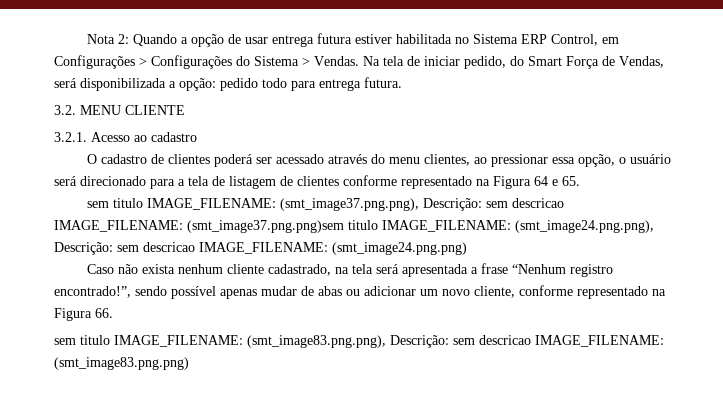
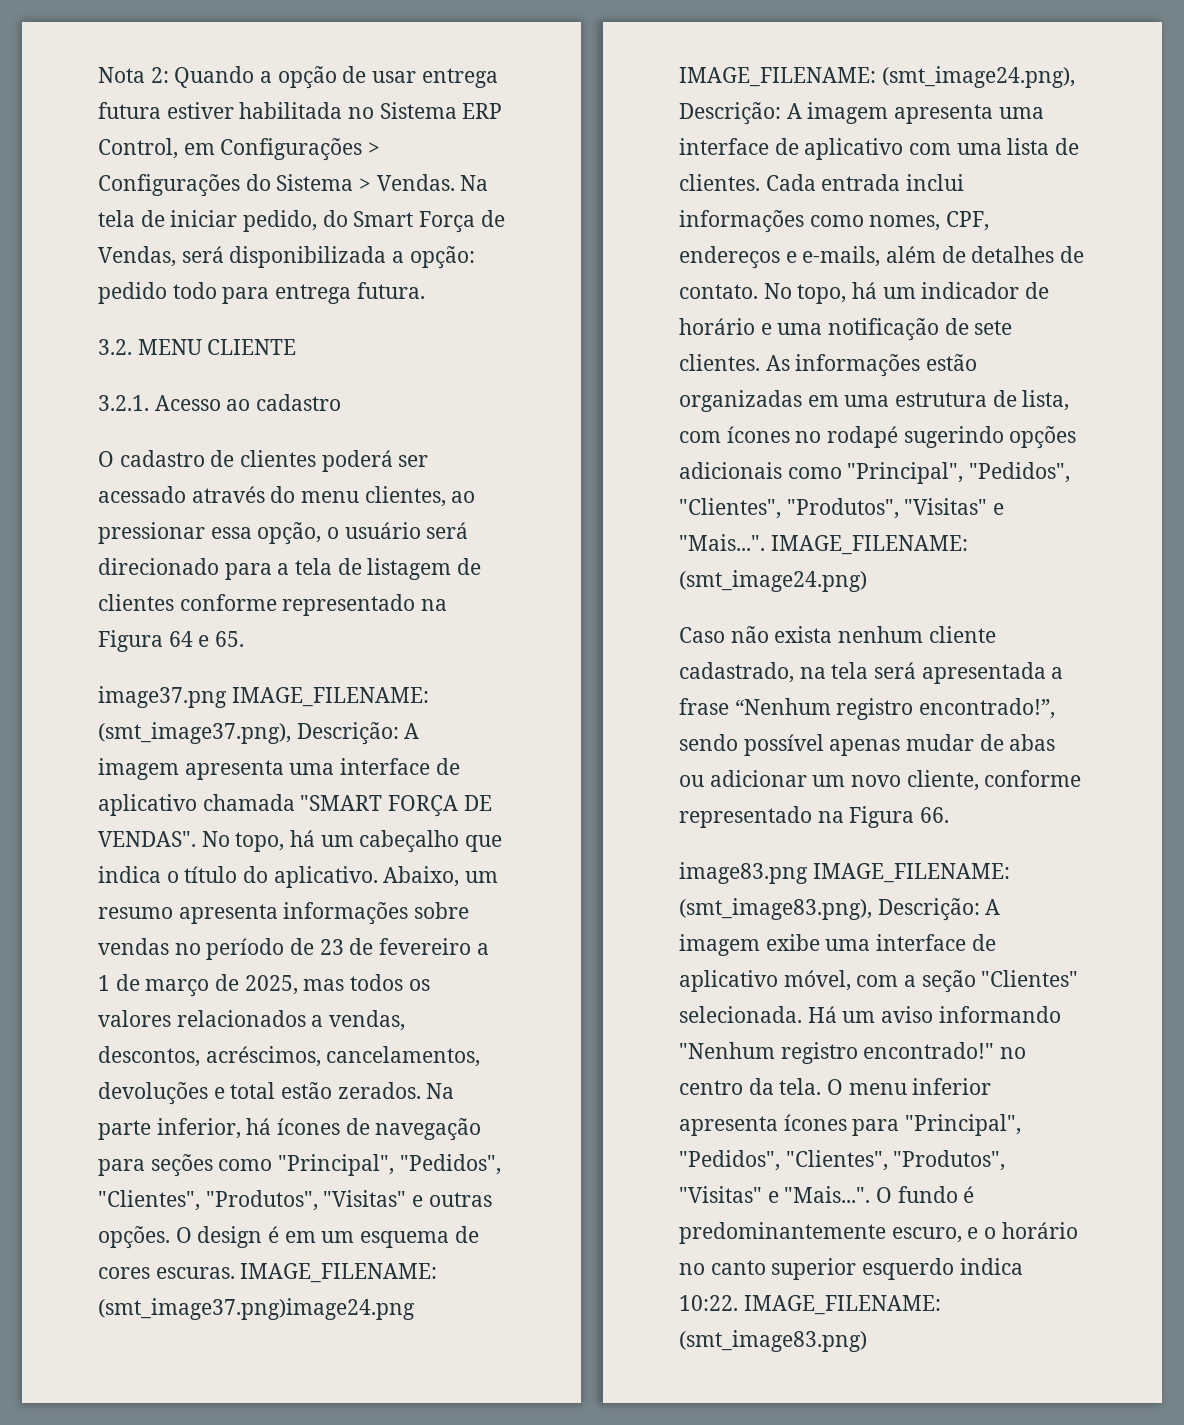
[87,198,565,211] [54,220,654,233] [54,242,467,255] sem titulo IMAGE_FILENAME: (smt_image37.png.png), Descrição: sem descricao IMAGE_FILENAME: (smt_image37.png.png)sem titulo IMAGE_FILENAME: (smt_image24.png.png), Descrição: sem descricao IMAGE_FILENAME: (smt_image24.png.png) -> [98,686,429,708] [98,722,420,745] [98,758,460,780] [98,794,492,817] [98,830,503,853] [98,866,499,888] [98,902,470,925] [98,938,489,960] [98,974,430,997] [98,1010,406,1031] [98,1046,481,1067] [98,1082,455,1105] [98,1118,482,1141] [98,1154,501,1177] [98,1190,492,1211] [98,1226,479,1249] [98,1263,438,1283] [98,1298,415,1320] [679,66,1075,88] [679,102,1044,125] [679,138,1080,160] [679,174,965,191] [679,210,990,233] [679,246,1085,269] [679,282,1050,304] [679,318,1013,341] [679,354,978,377] [679,390,1070,412] [679,426,1077,449] [679,462,1071,484] [679,498,1005,519] [679,534,968,555] [679,570,867,592] image37.png IMAGE_FILENAME: (smt_image37.png), Descrição: A imagem apresenta uma interface de aplicativo chamada "SMART FORÇA DE VENDAS". No topo, há um cabeçalho que indica o título do aplicativo. Abaixo, um resumo apresenta informações sobre vendas no período de 23 de fevereiro a 1 de março de 2025, mas todos os valores relacionados a vendas, descontos, acréscimos, cancelamentos, devoluções e total estão zerados. Na parte inferior, há ícones de navegação para seções como "Principal", "Pedidos", "Clientes", "Produtos", "Visitas" e outras opções. O design é em um esquema de cores escuras. IMAGE_FILENAME: (smt_image37.png)image24.png IMAGE_FILENAME: (smt_image24.png), Descrição: A imagem apresenta uma interface de aplicativo com uma lista de clientes. Cada entrada inclui informações como nomes, CPF, endereços e e-mails, além de detalhes de contato. No topo, há um indicador de horário e uma notificação de sete clientes. As informações estão organizadas em uma estrutura de lista, com ícones no rodapé sugerindo opções adicionais como "Principal", "Pedidos", "Clientes", "Produtos", "Visitas" e "Mais...". IMAGE_FILENAME: (smt_image24.png)
[54,335,664,348] [54,357,189,370] sem titulo IMAGE_FILENAME: (smt_image83.png.png), Descrição: sem descricao IMAGE_FILENAME: (smt_image83.png.png) -> [679,862,1010,884] [679,898,1001,921] [679,934,996,956] [679,970,1079,993] [679,1006,1061,1023] [679,1042,1027,1064] [679,1078,992,1095] [679,1114,1022,1136] [679,1150,1006,1171] [679,1186,975,1203] [679,1222,1078,1244] [679,1258,1023,1280] [679,1295,941,1315] [679,1330,867,1352] image83.png IMAGE_FILENAME: (smt_image83.png), Descrição: A imagem exibe uma interface de aplicativo móvel, com a seção "Clientes" selecionada. Há um aviso informando "Nenhum registro encontrado!" no centro da tela. O menu inferior apresenta ícones para "Principal", "Pedidos", "Clientes", "Produtos", "Visitas" e "Mais...". O fundo é predominantemente escuro, e o horário no canto superior esquerdo indica 10:22. IMAGE_FILENAME: (smt_image83.png)

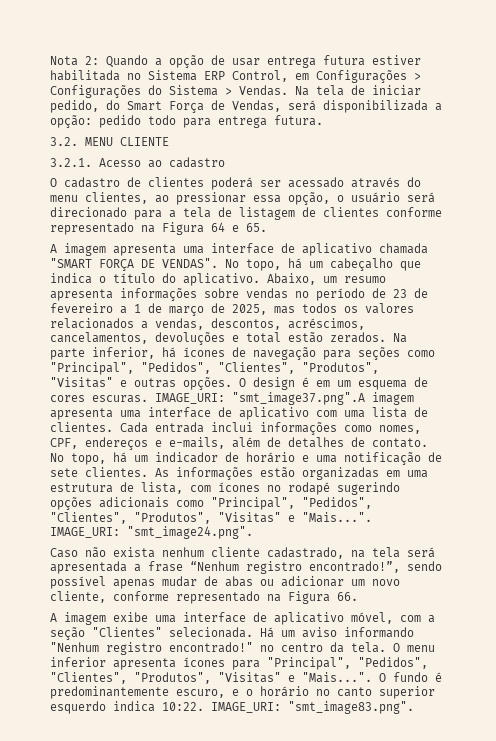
[98,686,429,708] [98,722,399,745] image37.png IMAGE_FILENAME: (smt_image37.png), Descrição: -> (267, 227) none
[240,1263,438,1283] [98,1298,415,1320] [679,66,1075,88] [679,102,802,125] IMAGE_FILENAME: (smt_image37.png)image24.png IMAGE_FILENAME: (smt_image24.png), Descrição: A -> [155,392,365,405] IMAGE_URI: "smt_image37.png".A
[770,535,968,555] [679,570,867,592] IMAGE_FILENAME: (smt_image24.png) -> [50,526,253,539] IMAGE_URI: "smt_image24.png".
[679,862,1010,884] [679,898,980,921] image83.png IMAGE_FILENAME: (smt_image83.png), Descrição: -> (358, 596) none
[743,1295,941,1315] [679,1330,867,1352] IMAGE_FILENAME: (smt_image83.png) -> [211,701,414,714] IMAGE_URI: "smt_image83.png".

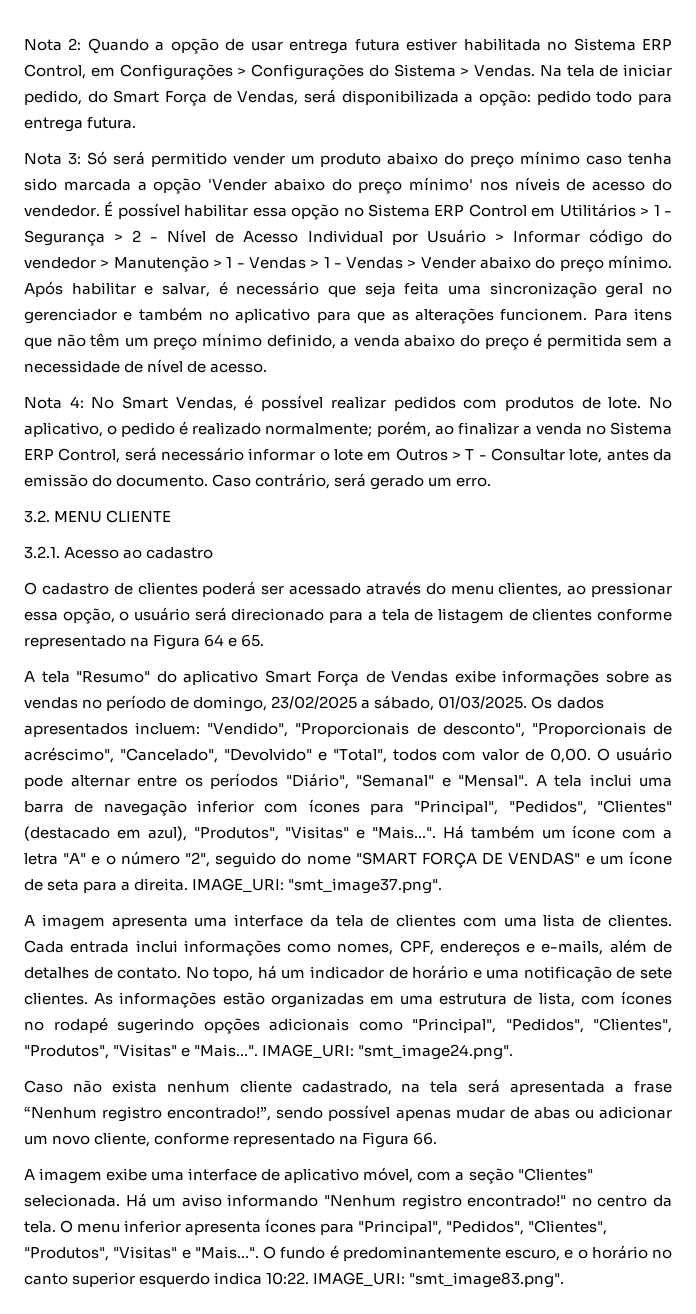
(323, 120) none -> [24,151,672,168] [24,177,672,194] [24,201,673,220] [24,229,673,246] [24,255,672,272] [24,281,672,298] [24,307,673,324] [24,333,673,350] [24,359,268,373] [24,395,673,411] [24,421,672,437] [24,447,672,463] [24,473,492,490] // Nota 3: Só será permitido vender um produto abaixo do preço mínimo caso tenha sido marcada a opção 'Vender abaixo do preço mínimo' nos níveis de acesso do vendedor. É possível habilitar essa opção no Sistema ERP Control em Utilitários > 1 - Segurança > 2 - Nível de Acesso Individual por Usuário > Informar código do vendedor > Manutenção > 1 - Vendas > 1 - Vendas > Vender abaixo do preço mínimo. Após habilitar e salvar, é necessário que seja feita uma sincronização geral no gerenciador e também no aplicativo para que as alterações funcionem. Para itens que não têm um preço mínimo definido, a venda abaixo do preço é permitida sem a necessidade de nível de acesso. // Nota 4: No Smart Vendas, é possível realizar pedidos com produtos de lote. No aplicativo, o pedido é realizado normalmente; porém, ao finalizar a venda no Sistema ERP Control, será necessário informar o lote em Outros > T - Consultar lote, antes da emissão do documento. Caso contrário, será gerado um erro.
(267, 227) none -> [24,670,672,686] [24,695,604,712] [24,722,672,737] [24,747,673,763] [24,773,672,789] [24,799,673,816] [24,825,672,841] [24,851,672,868] [24,878,443,894] // A tela "Resumo" do aplicativo Smart Força de Vendas exibe informações sobre as vendas no período de domingo, 23/02/2025 a sábado, 01/03/2025. Os dados apresentados incluem: "Vendido", "Proporcionais de desconto", "Proporcionais de acréscimo", "Cancelado", "Devolvido" e "Total", todos com valor de 0,00. O usuário pode alternar entre os períodos "Diário", "Semanal" e "Mensal". A tela inclui uma barra de navegação inferior com ícones para "Principal", "Pedidos", "Clientes" (destacado em azul), "Produtos", "Visitas" e "Mais...". Há também um ícone com a letra "A" e o número "2", seguido do nome "SMART FORÇA DE VENDAS" e um ícone de seta para a direita. IMAGE_URI: "smt_image37.png".
[281,243,428,256] [50,258,421,271] [50,273,386,286] [50,288,428,301] [50,303,414,316] [50,318,365,330] [50,332,407,345] [50,347,435,360] [50,362,379,375] [50,377,428,390] [50,392,414,405] [50,407,309,420] de aplicativo chamada "SMART FORÇA DE VENDAS". No topo, há um cabeçalho que indica o título do aplicativo. Abaixo, um resumo apresenta informações sobre vendas no período de 23 de fevereiro a 1 de março de 2025, mas todos os valores relacionados a vendas, descontos, acréscimos, cancelamentos, devoluções e total estão zerados. Na parte inferior, há ícones de navegação para seções como "Principal", "Pedidos", "Clientes", "Produtos", "Visitas" e outras opções. O design é em um esquema de cores escuras. IMAGE_URI: "smt_image37.png".A imagem apresenta uma interface de aplicativo -> [309,914,457,927] da tela de clientes

